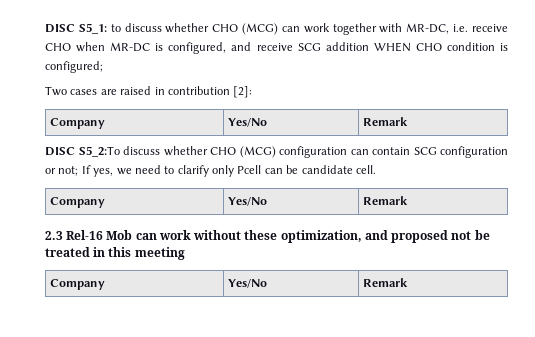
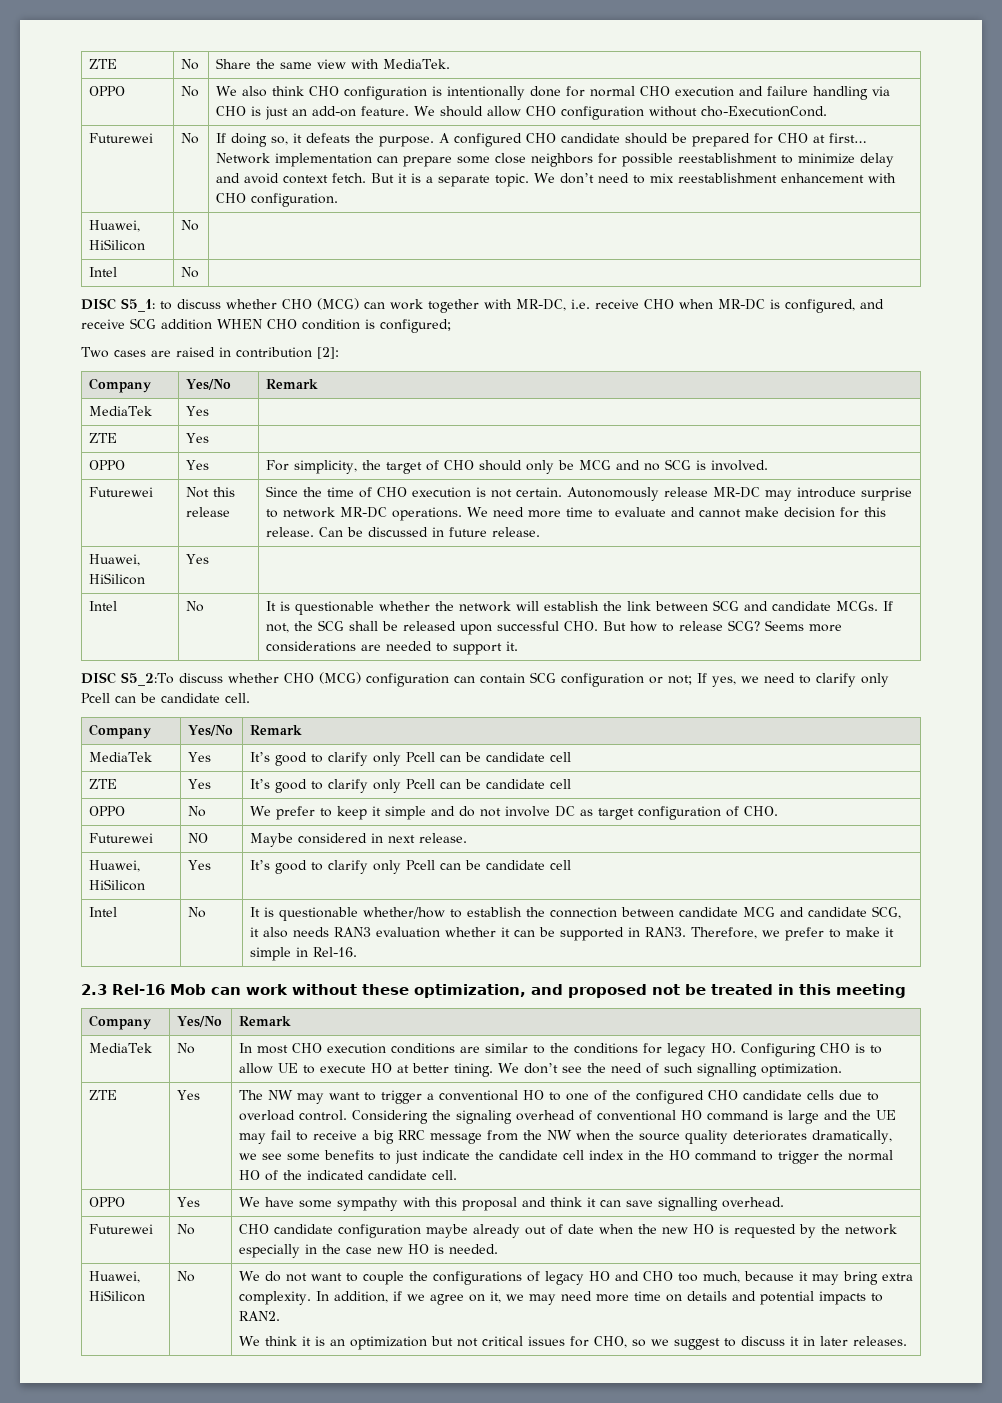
(45, 28) none -> [88,59,117,69] [180,59,199,70] [215,58,450,69] [88,86,125,96] [180,86,199,97] [215,86,890,100] [215,106,827,120] [88,133,153,143] [180,133,199,144] [215,133,866,147] [215,153,894,167] [215,173,896,187] [215,193,338,207] [88,220,140,232] [88,239,145,251] [180,220,199,231] [88,267,117,277] [180,267,199,278] ZTE | No | Share the same view with MediaTek. // OPPO | No | We also think CHO configuration is intentionally done for normal CHO execution and failure handling via CHO is just an add-on feature. We should allow CHO configuration without cho-ExecutionCond. // Futurewei | No | If doing so, it defeats the purpose. A configured CHO candidate should be prepared for CHO at first… Network implementation can prepare some close neighbors for possible reestablishment to minimize delay and avoid context fetch. But it is a separate topic. We don’t need to mix reestablishment enhancement with CHO configuration. // Huawei, HiSilicon | No | // Intel | No | //
(409, 121) none -> [88,406,152,416] [185,406,209,416] [88,433,117,443] [185,433,209,443] [88,460,125,470] [185,460,209,470] [265,459,768,474] [88,487,153,497] [185,487,235,498] [185,507,230,517] [265,486,912,501] [265,507,886,521] [265,527,540,537] [88,554,140,566] [88,573,145,585] [185,554,209,564] [88,601,117,611] [185,601,204,612] [265,600,893,615] [265,620,842,635] [265,641,518,655] // MediaTek | Yes | // ZTE | Yes | // OPPO | Yes | For simplicity, the target of CHO should only be MCG and no SCG is involved. // Futurewei | Not this release | Since the time of CHO execution is not certain. Autonomously release MR-DC may introduce surprise to network MR-DC operations. We need more time to evaluate and cannot make decision for this release. Can be discussed in future release. // Huawei, HiSilicon | Yes | // Intel | No | It is questionable whether the network will establish the link between SCG and candidate MCGs. If not, the SCG shall be released upon successful CHO. But how to release SCG? Seems more considerations are needed to support it.
(409, 200) none -> [88,752,152,762] [187,752,211,762] [249,752,571,766] [88,779,117,789] [187,779,211,789] [249,779,571,793] [88,806,125,816] [187,806,206,817] [249,806,778,820] [88,833,153,843] [187,833,208,843] [249,833,467,847] [88,860,140,872] [88,879,145,891] [187,860,211,870] [249,860,571,874] [88,907,117,917] [187,907,206,918] [249,906,901,921] [249,927,894,941] [249,947,357,961] // MediaTek | Yes | It’s good to clarify only Pcell can be candidate cell // ZTE | Yes | It’s good to clarify only Pcell can be candidate cell // OPPO | No | We prefer to keep it simple and do not involve DC as target configuration of CHO. // Futurewei | NO | Maybe considered in next release. // Huawei, HiSilicon | Yes | It’s good to clarify only Pcell can be candidate cell // Intel | No | It is questionable whether/how to establish the connection between candidate MCG and candidate SCG, it also needs RAN3 evaluation whether it can be supported in RAN3. Therefore, we prefer to make it simple in Rel-16.
(409, 282) none -> [88,1043,152,1053] [176,1043,195,1054] [238,1043,882,1057] [238,1063,842,1077] [88,1090,117,1100] [176,1090,200,1100] [238,1090,879,1104] [238,1110,896,1124] [238,1130,892,1144] [238,1150,893,1164] [238,1170,457,1181] [88,1197,125,1207] [176,1197,200,1207] [238,1197,784,1211] [88,1224,153,1234] [176,1224,195,1235] [238,1224,897,1238] [238,1244,498,1258] [88,1271,140,1283] [88,1290,145,1302] [176,1271,195,1282] [238,1271,913,1285] [238,1291,883,1305] [238,1311,280,1321] [238,1336,907,1350] // MediaTek | No | In most CHO execution conditions are similar to the conditions for legacy HO. Configuring CHO is to allow UE to execute HO at better tining. We don’t see the need of such signalling optimization. // ZTE | Yes | The NW may want to trigger a conventional HO to one of the configured CHO candidate cells due to overload control. Considering the signaling overhead of conventional HO command is large and the UE may fail to receive a big RRC message from the NW when the source quality deteriorates dramatically, we see some benefits to just indicate the candidate cell index in the HO command to trigger the normal HO of the indicated candidate cell. // OPPO | Yes | We have some sympathy with this proposal and think it can save signalling overhead. // Futurewei | No | CHO candidate configuration maybe already out of date when the new HO is requested by the network especially in the case new HO is needed. // Huawei, HiSilicon | No | We do not want to couple the configurations of legacy HO and CHO too much, because it may bring extra complexity. In addition, if we agree on it, we may need more time on details and potential impacts to RAN2. // We think it is an optimization but not critical issues for CHO, so we suggest to discuss it in later releases.

